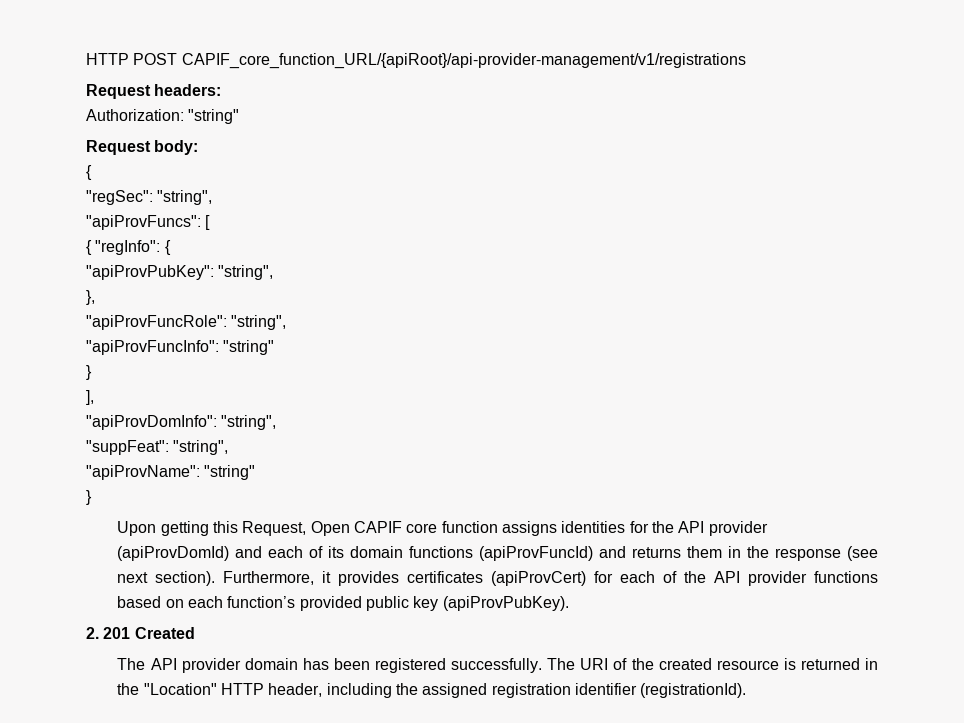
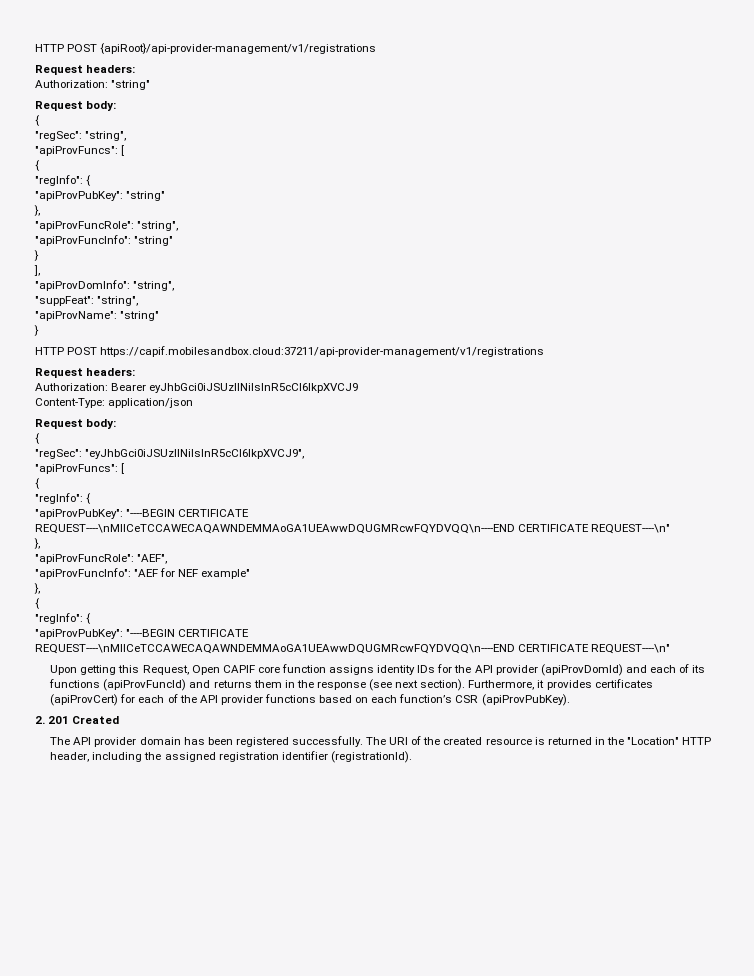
[86,53,746,69] HTTP POST CAPIF_core_function_URL/{apiRoot}/api-provider-management/v1/registrations -> [35,43,377,54] HTTP POST {apiRoot}/api-provider-management/v1/registrations
[95,240,171,255] [86,265,274,280] "regInfo": { // "apiProvPubKey": "string", -> [35,175,92,186] [35,191,166,201] // "regInfo": { // "apiProvPubKey": "string"
(92, 497) none -> [35,346,545,357] [35,368,136,378] [35,383,359,393] [35,398,194,408] [35,419,117,429] [35,433,40,444] [35,449,305,459] [35,463,125,474] [35,478,40,489] [35,493,92,504] [35,509,250,519] [35,524,671,534] [34,538,40,549] [35,554,168,564] [35,568,251,579] [34,583,40,594] [35,598,40,609] [35,613,92,624] [35,629,250,639] [35,644,671,654] // HTTP POST https://capif.mobilesandbox.cloud:37211/api-provider-management/v1/registrations // Request headers: // Authorization: Bearer eyJhbGci0iJSUzIlNiIsInR5cCI6IkpXVCJ9 // Content-Type: application/json // Request body: // { // "regSec": "eyJhbGci0iJSUzIlNiIsInR5cCI6IkpXVCJ9", // "apiProvFuncs": [ // { // "regInfo": { // "apiProvPubKey": "----BEGIN CERTIFICATE REQUEST----\nMIICeTCCAWECAQAWNDEMMAoGA1UEAwwDQUGMRcwFQYDVQQ\n----END CERTIFICATE REQUEST----\n" // }, // "apiProvFuncRole": "AEF", // "apiProvFuncInfo": "AEF for NEF example" // }, // { // "regInfo": { // "apiProvPubKey": "----BEGIN CERTIFICATE REQUEST----\nMIICeTCCAWECAQAWNDEMMAoGA1UEAwwDQUGMRcwFQYDVQQ\n----END CERTIFICATE REQUEST----\n"
[561,521,626,533] identities -> [377,665,436,675] identity IDs
[350,546,404,558] domain -> (706, 669) none
[299,596,439,611] provided public key -> [455,695,479,703] CSR

